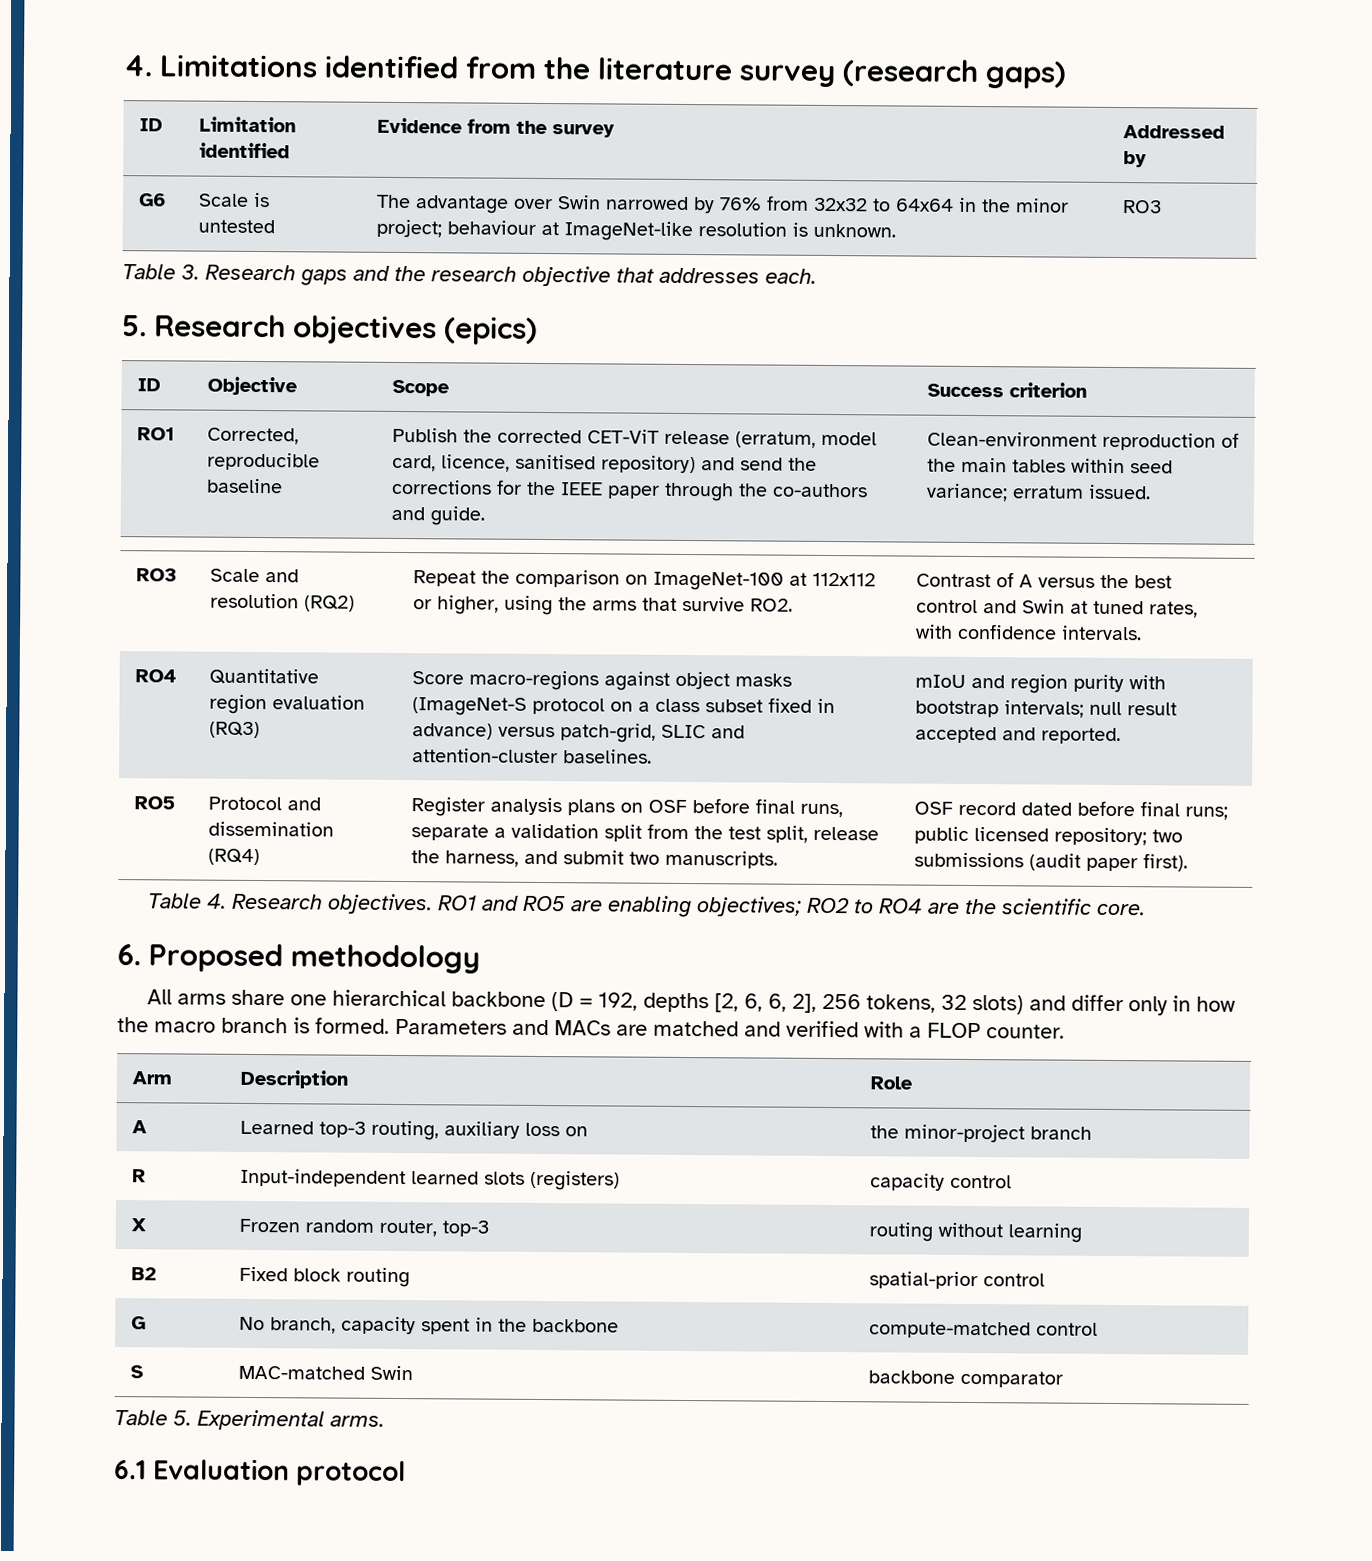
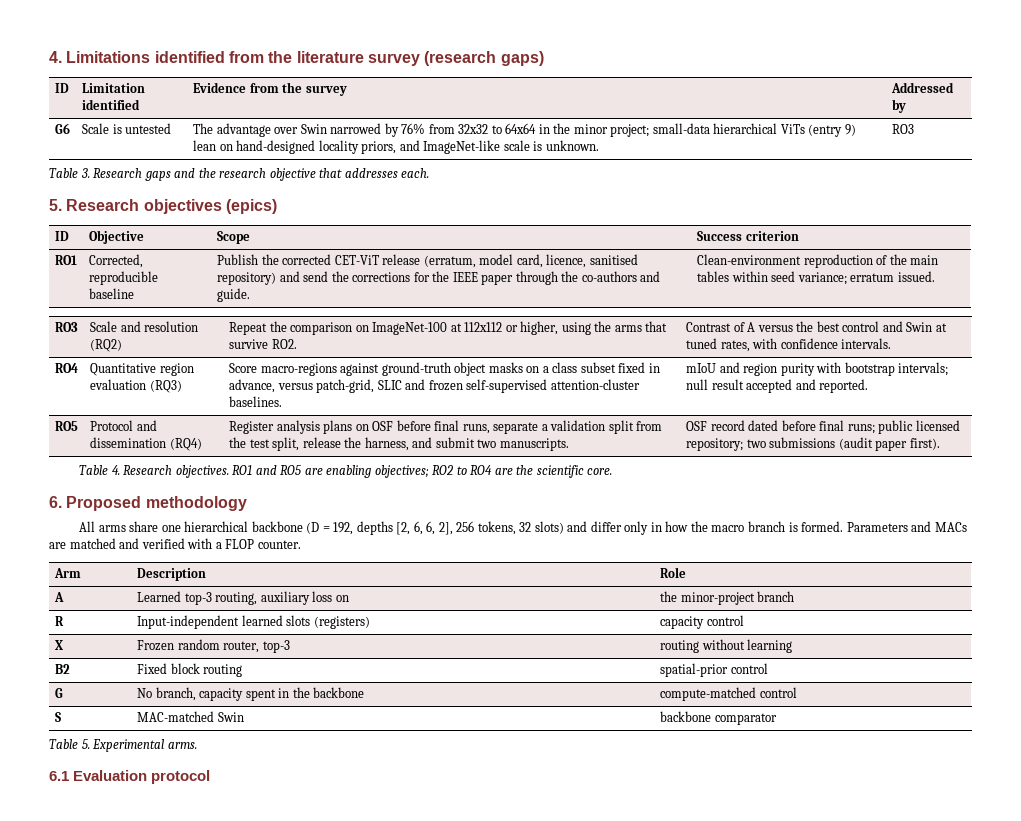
[447,220,788,242] behaviour at ImageNet-like resolution -> [652,123,856,137] [192,140,530,154] small-data hierarchical ViTs (entry 9) lean on hand-designed locality priors, and ImageNet-like scale
(671, 681) none -> [381,362,451,376] ground-truth
[412,697,606,716] (ImageNet-S protocol -> (523, 367) none
[412,723,494,740] advance) -> [228,379,275,393] advance,
(746, 732) none -> [428,379,548,393] frozen self-supervised

